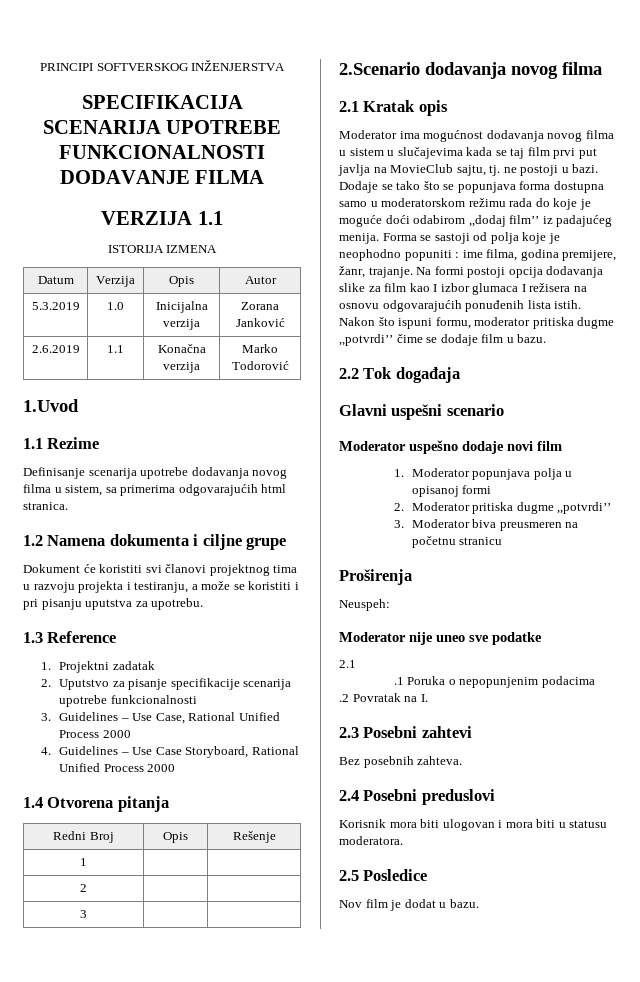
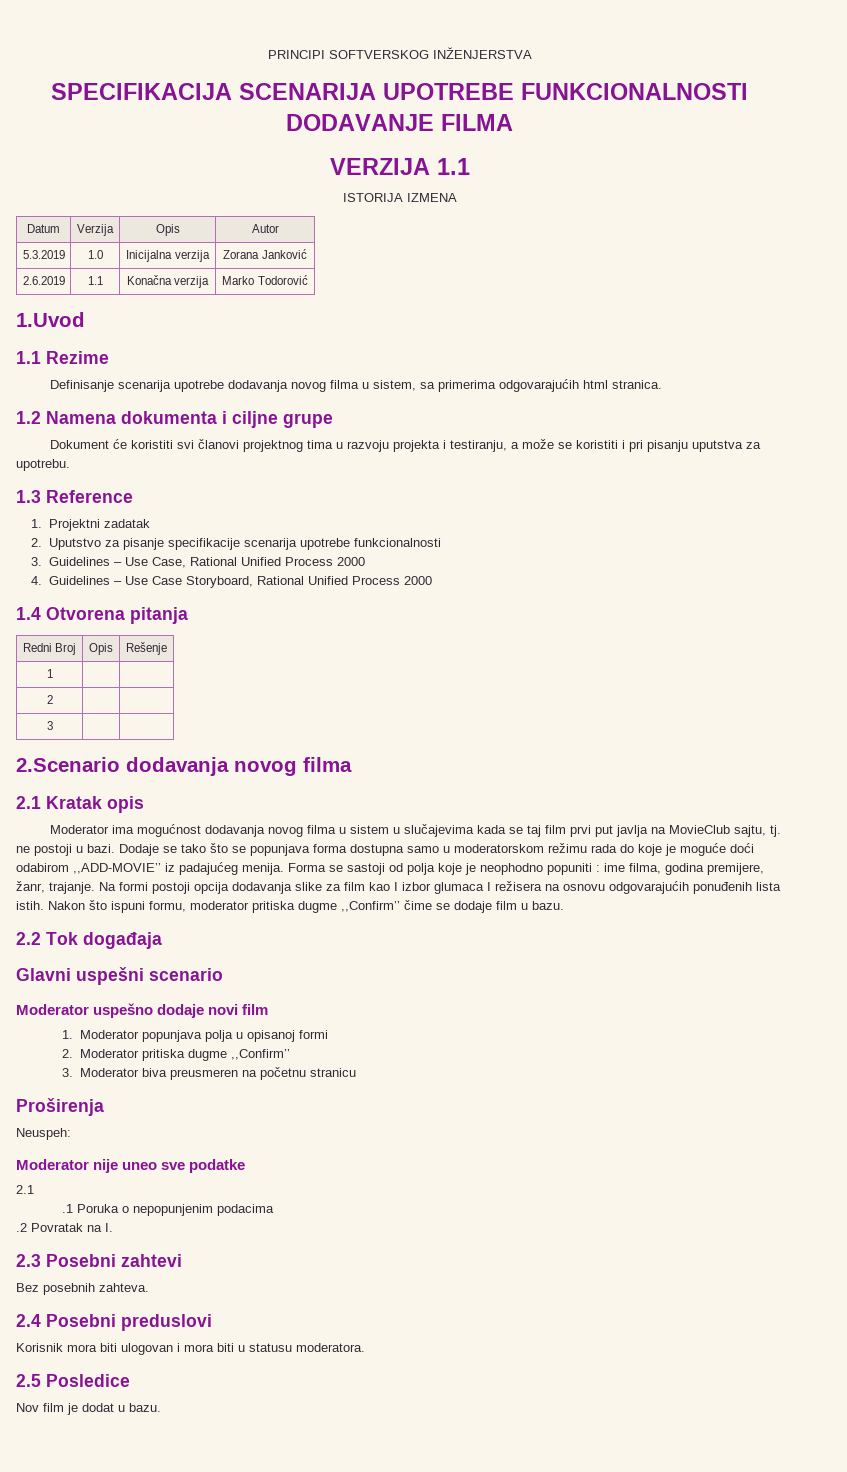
[468,215,540,227] ,,dodaj film’’ -> [73,863,161,874] ,,ADD-MOVIE’’
[339,334,393,346] ,,potvrdi’’ -> [341,901,400,912] ,,Confirm’’
[557,502,612,514] ,,potvrdi’’ -> [230,1049,290,1060] ,,Confirm’’

